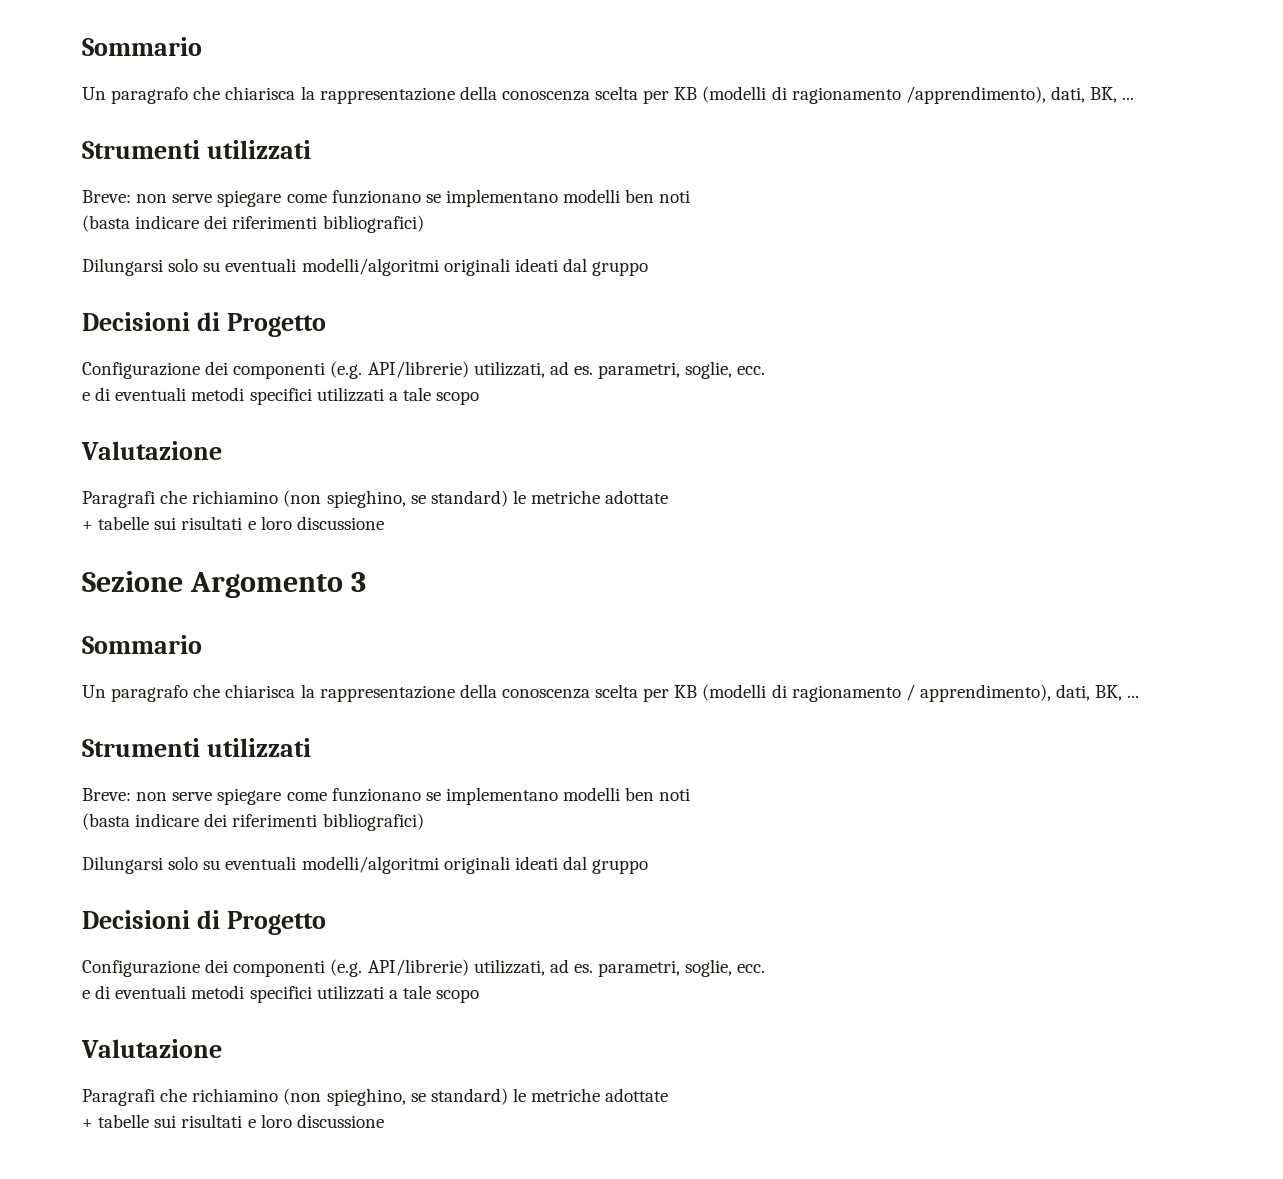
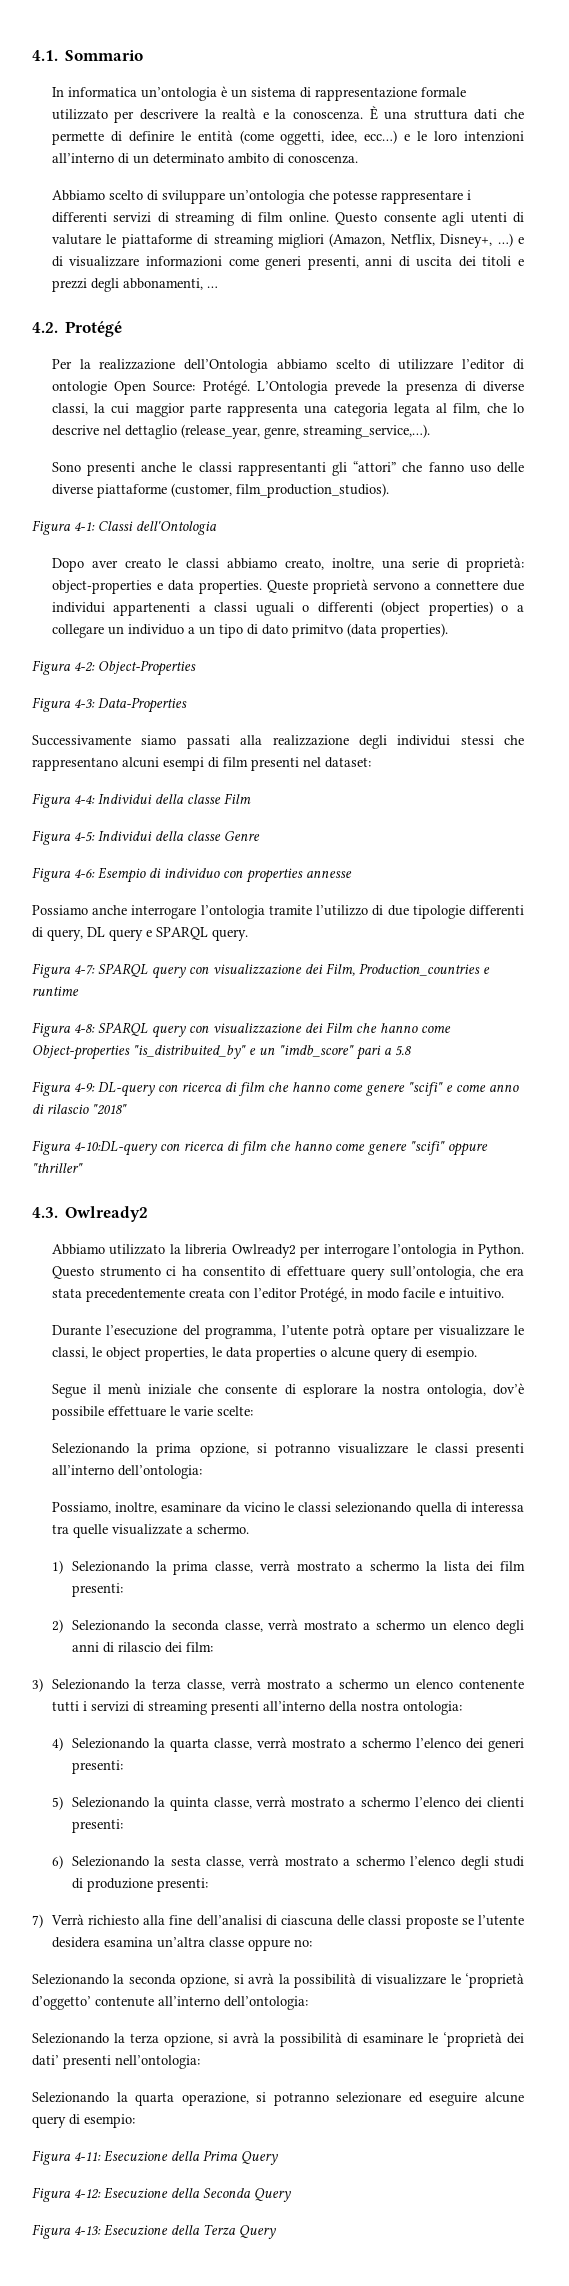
[82,37,202,56] [82,86,1135,104] [82,140,311,159] [82,189,691,207] [82,215,424,233] [82,258,649,276] [82,312,326,337] [82,361,766,379] [82,387,480,405] [81,441,222,460] [82,490,669,508] [82,516,384,530] [82,571,366,598] [82,635,202,654] [82,684,1140,702] [82,738,311,757] [82,787,691,805] [82,813,424,831] [82,856,649,874] [82,910,326,935] [82,959,766,977] [82,985,480,1003] [81,1039,222,1058] [82,1088,669,1106] [82,1114,384,1128] Sommario // Un paragrafo che chiarisca la rappresentazione della conoscenza scelta per KB (modelli di ragionamento /apprendimento), dati, BK, ... // Strumenti utilizzati // Breve: non serve spiegare come funzionano se implementano modelli ben noti // (basta indicare dei riferimenti bibliografici) // Dilungarsi solo su eventuali modelli/algoritmi originali ideati dal gruppo // Decisioni di Progetto // Configurazione dei componenti (e.g. API/librerie) utilizzati, ad es. parametri, soglie, ecc. // e di eventuali metodi specifici utilizzati a tale scopo // Valutazione // Paragrafi che richiamino (non spieghino, se standard) le metriche adottate // + tabelle sui risultati e loro discussione // Sezione Argomento 3 // Sommario // Un paragrafo che chiarisca la rappresentazione della conoscenza scelta per KB (modelli di ragionamento / apprendimento), dati, BK, ... // Strumenti utilizzati // Breve: non serve spiegare come funzionano se implementano modelli ben noti // (basta indicare dei riferimenti bibliografici) // Dilungarsi solo su eventuali modelli/algoritmi originali ideati dal gruppo // Decisioni di Progetto // Configurazione dei componenti (e.g. API/librerie) utilizzati, ad es. parametri, soglie, ecc. // e di eventuali metodi specifici utilizzati a tale scopo // Valutazione // Paragrafi che richiamino (non spieghino, se standard) le metriche adottate // + tabelle sui risultati e loro discussione -> [32,50,144,61] [51,86,466,101] [51,106,524,123] [51,130,524,145] [51,153,358,164] [51,190,471,204] [51,212,525,226] [51,233,524,248] [51,256,524,270] [51,278,218,292] [32,321,123,337] [51,359,524,373] [51,380,525,395] [51,403,525,417] [51,424,430,439] [51,461,524,476] [51,483,389,498] [32,520,217,535] [51,557,524,572] [51,579,524,594] [51,601,524,616] [51,623,448,638] [32,660,196,676] [32,697,187,713] [32,735,524,749] [32,757,371,771] [32,793,251,808] [32,830,260,845] [32,867,352,883] [32,905,524,919] [32,927,248,941] [32,963,490,979] [32,986,79,996] [32,1022,451,1038] [32,1045,412,1060] [32,1081,519,1097] [32,1104,127,1115] [32,1140,488,1156] [32,1163,83,1173] [32,1206,149,1222] [51,1244,525,1258] [51,1266,524,1280] [51,1287,504,1302] [51,1324,525,1339] [51,1347,477,1361] [51,1383,524,1398] [51,1406,253,1420] [51,1443,525,1457] [51,1465,202,1479] [51,1502,525,1516] [51,1524,249,1538] [51,1560,526,1575] [71,1583,123,1597] [51,1619,524,1634] [71,1642,213,1653] [32,1678,524,1692] [51,1701,462,1715] [51,1737,524,1752] [71,1760,123,1774] [51,1796,524,1811] [71,1819,123,1833] [51,1855,524,1870] [71,1878,208,1892] [32,1914,524,1929] [51,1937,312,1951] [32,1973,524,1988] [32,1996,308,2010] [32,2032,524,2047] [32,2055,200,2069] [32,2092,524,2106] [32,2114,135,2128] [32,2150,278,2165] [32,2187,291,2202] [32,2224,276,2239] 4.1. Sommario // In informatica un’ontologia è un sistema di rappresentazione formale utilizzato per descrivere la realtà e la conoscenza. È una struttura dati che permette di definire le entità (come oggetti, idee, ecc…) e le loro intenzioni all’interno di un determinato ambito di conoscenza. // Abbiamo scelto di sviluppare un’ontologia che potesse rappresentare i differenti servizi di streaming di film online. Questo consente agli utenti di valutare le piattaforme di streaming migliori (Amazon, Netflix, Disney+, …) e di visualizzare informazioni come generi presenti, anni di uscita dei titoli e prezzi degli abbonamenti, … // 4.2. Protégé // Per la realizzazione dell’Ontologia abbiamo scelto di utilizzare l’editor di ontologie Open Source: Protégé. L’Ontologia prevede la presenza di diverse classi, la cui maggior parte rappresenta una categoria legata al film, che lo descrive nel dettaglio (release_year, genre, streaming_service,…). // Sono presenti anche le classi rappresentanti gli “attori” che fanno uso delle diverse piattaforme (customer, film_production_studios). // Figura 4-1: Classi dell'Ontologia // Dopo aver creato le classi abbiamo creato, inoltre, una serie di proprietà: object-properties e data properties. Queste proprietà servono a connettere due individui appartenenti a classi uguali o differenti (object properties) o a collegare un individuo a un tipo di dato primitvo (data properties). // Figura 4-2: Object-Properties // Figura 4-3: Data-Properties // Successivamente siamo passati alla realizzazione degli individui stessi che rappresentano alcuni esempi di film presenti nel dataset: // Figura 4-4: Individui della classe Film // Figura 4-5: Individui della classe Genre // Figura 4-6: Esempio di individuo con properties annesse // Possiamo anche interrogare l’ontologia tramite l’utilizzo di due tipologie differenti di query, DL query e SPARQL query. // Figura 4-7: SPARQL query con visualizzazione dei Film, Production_countries e runtime // Figura 4-8: SPARQL query con visualizzazione dei Film che hanno come Object-properties "is_distribuited_by" e un "imdb_score" pari a 5.8 // Figura 4-9: DL-query con ricerca di film che hanno come genere "scifi" e come anno di rilascio "2018" // Figura 4-10:DL-query con ricerca di film che hanno come genere "scifi" oppure "thriller" // 4.3. Owlready2 // Abbiamo utilizzato la libreria Owlready2 per interrogare l’ontologia in Python. Questo strumento ci ha consentito di effettuare query sull’ontologia, che era stata precedentemente creata con l’editor Protégé, in modo facile e intuitivo. // Durante l’esecuzione del programma, l’utente potrà optare per visualizzare le classi, le object properties, le data properties o alcune query di esempio. // Segue il menù iniziale che consente di esplorare la nostra ontologia, dov’è possibile effettuare le varie scelte: // Selezionando la prima opzione, si potranno visualizzare le classi presenti all’interno dell’ontologia: // Possiamo, inoltre, esaminare da vicino le classi selezionando quella di interessa tra quelle visualizzate a schermo. // 1) Selezionando la prima classe, verrà mostrato a schermo la lista dei film presenti: // 2) Selezionando la seconda classe, verrà mostrato a schermo un elenco degli anni di rilascio dei film: // 3) Selezionando la terza classe, verrà mostrato a schermo un elenco contenente tutti i servizi di streaming presenti all’interno della nostra ontologia: // 4) Selezionando la quarta classe, verrà mostrato a schermo l’elenco dei generi presenti: // 5) Selezionando la quinta classe, verrà mostrato a schermo l’elenco dei clienti presenti: // 6) Selezionando la sesta classe, verrà mostrato a schermo l’elenco degli studi di produzione presenti: // 7) Verrà richiesto alla fine dell’analisi di ciascuna delle classi proposte se l’utente desidera esamina un’altra classe oppure no: // Selezionando la seconda opzione, si avrà la possibilità di visualizzare le ‘proprietà d’oggetto’ contenute all’interno dell’ontologia: // Selezionando la terza opzione, si avrà la possibilità di esaminare le ‘proprietà dei dati’ presenti nell’ontologia: // Selezionando la quarta operazione, si potranno selezionare ed eseguire alcune query di esempio: // Figura 4-11: Esecuzione della Prima Query // Figura 4-12: Esecuzione della Seconda Query // Figura 4-13: Esecuzione della Terza Query

